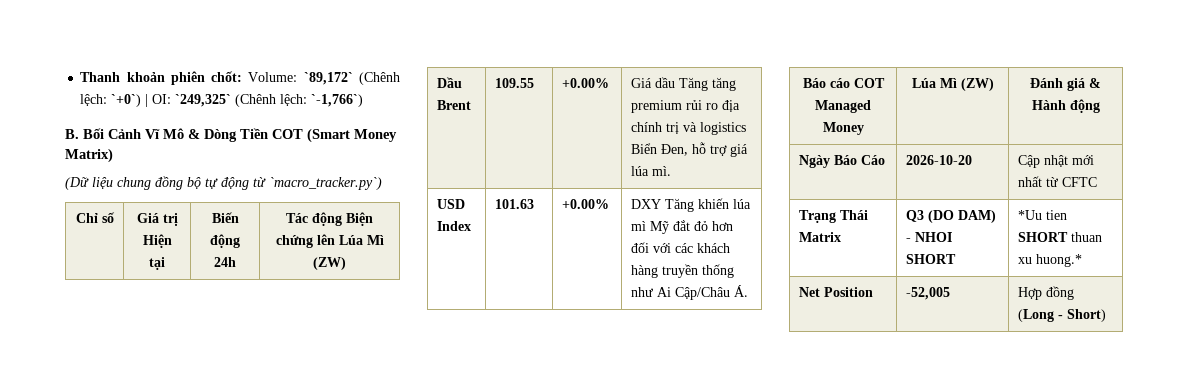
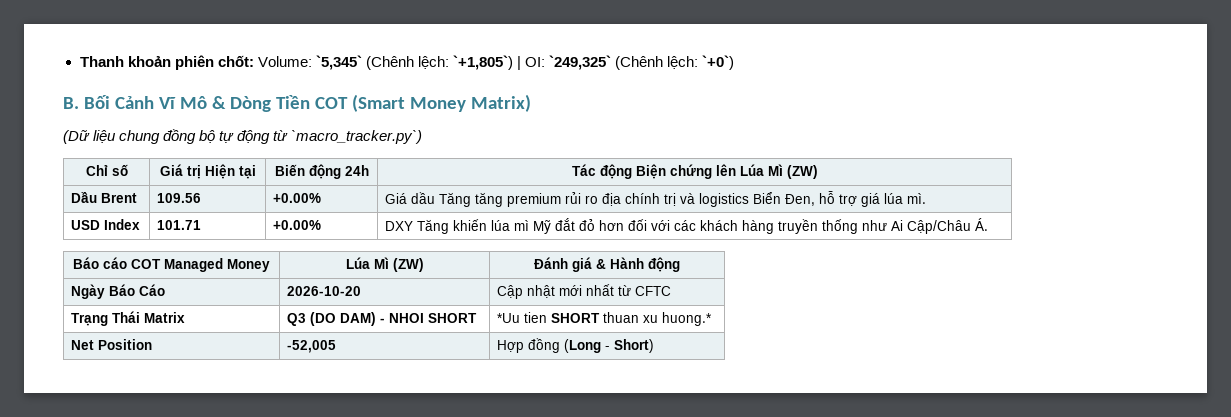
[303,72,400,85] [80,94,142,107] `89,172` (Chênh lệch: `+0`) -> [315,55,513,70] `5,345` (Chênh lệch: `+1,805`)
[311,94,364,107] `-1,766`) -> [702,55,735,70] `+0`)
[494,78,534,88] 109.55 -> [157,193,202,203] 109.56
[494,199,534,209] 101.63 -> [157,220,202,230] 101.71

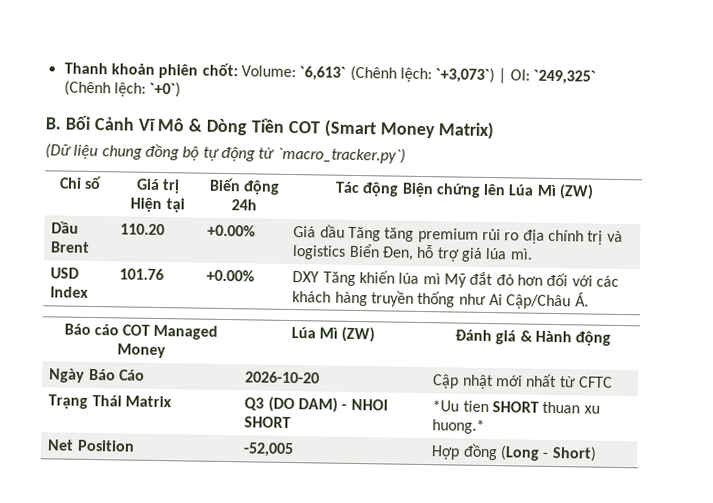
[315,55,513,70] `5,345` (Chênh lệch: `+1,805`) -> [299,65,496,84] `6,613` (Chênh lệch: `+3,073`)
[157,193,202,203] 109.56 -> [120,223,166,236] 110.20
[157,220,202,230] 101.71 -> [119,268,165,281] 101.76

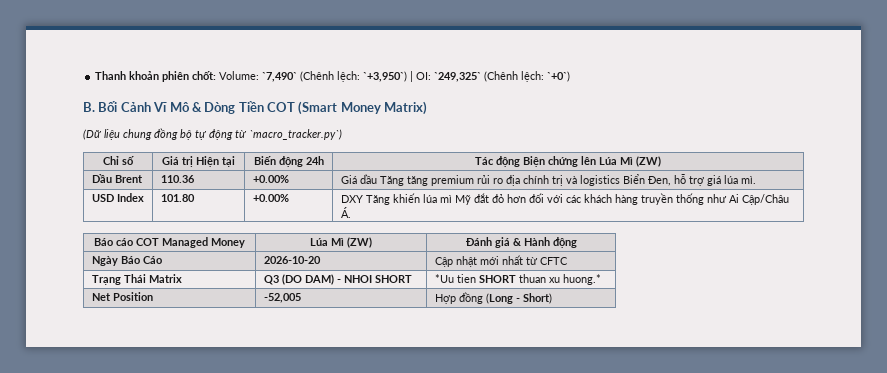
[299,65,496,84] `6,613` (Chênh lệch: `+3,073`) -> [262,71,408,82] `7,490` (Chênh lệch: `+3,950`)
[120,223,166,236] 110.20 -> [160,175,195,183] 110.36
[119,268,165,281] 101.76 -> [160,194,195,202] 101.80

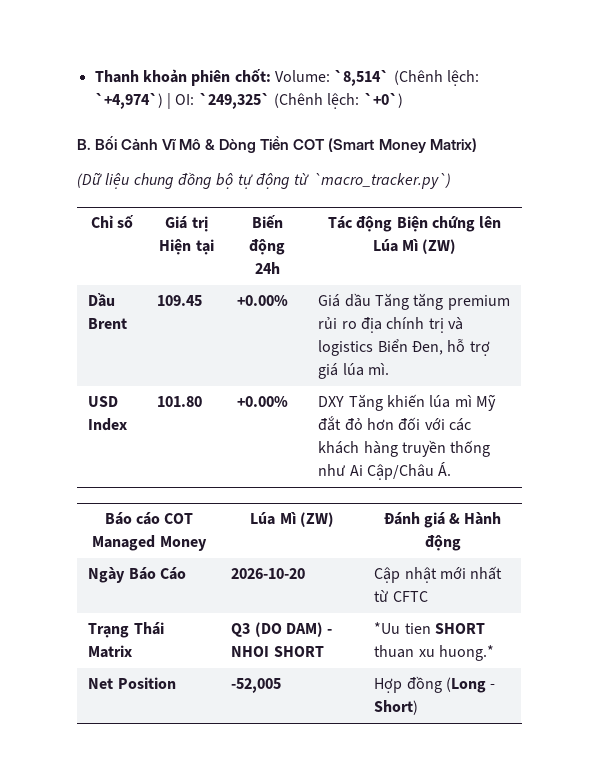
[262,71,408,82] `7,490` (Chênh lệch: `+3,950`) -> [334,70,479,86] [94,93,163,109] `8,514` (Chênh lệch: `+4,974`)
[160,175,195,183] 110.36 -> [157,295,203,306] 109.45

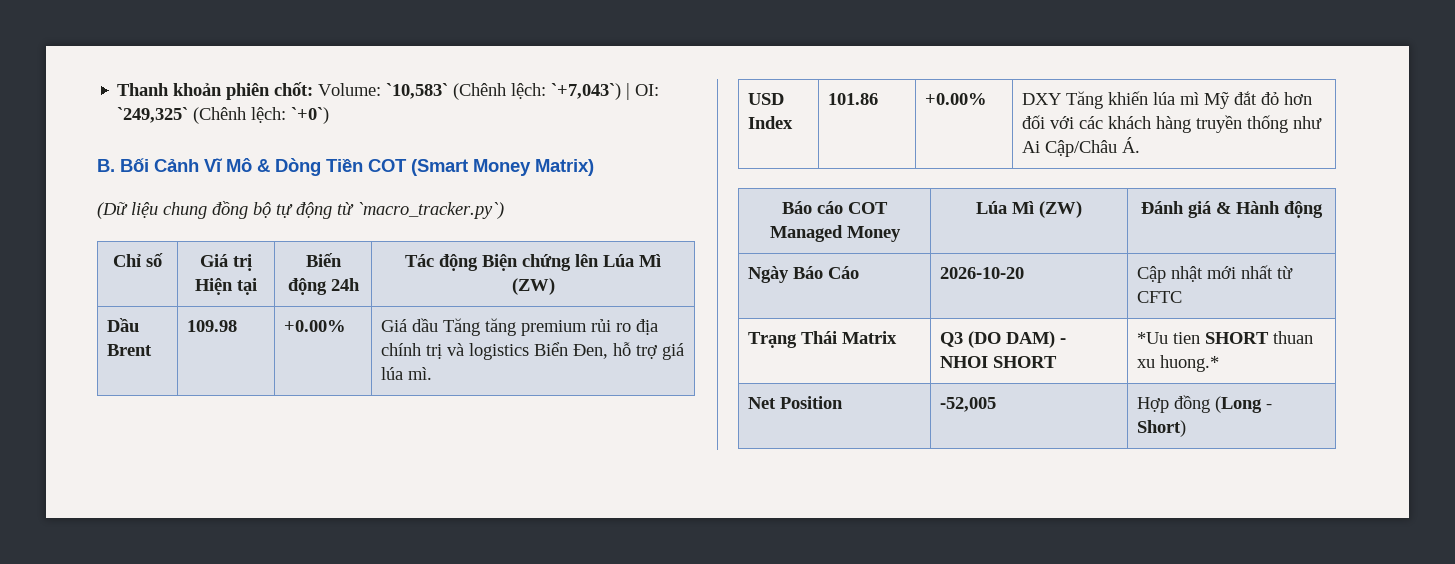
[334,70,479,86] [94,93,163,109] `8,514` (Chênh lệch: `+4,974`) -> [386,83,622,100] `10,583` (Chênh lệch: `+7,043`)
[157,295,203,306] 109.45 -> [187,320,238,332] 109.98
[157,396,203,407] 101.80 -> [828,93,879,105] 101.86

